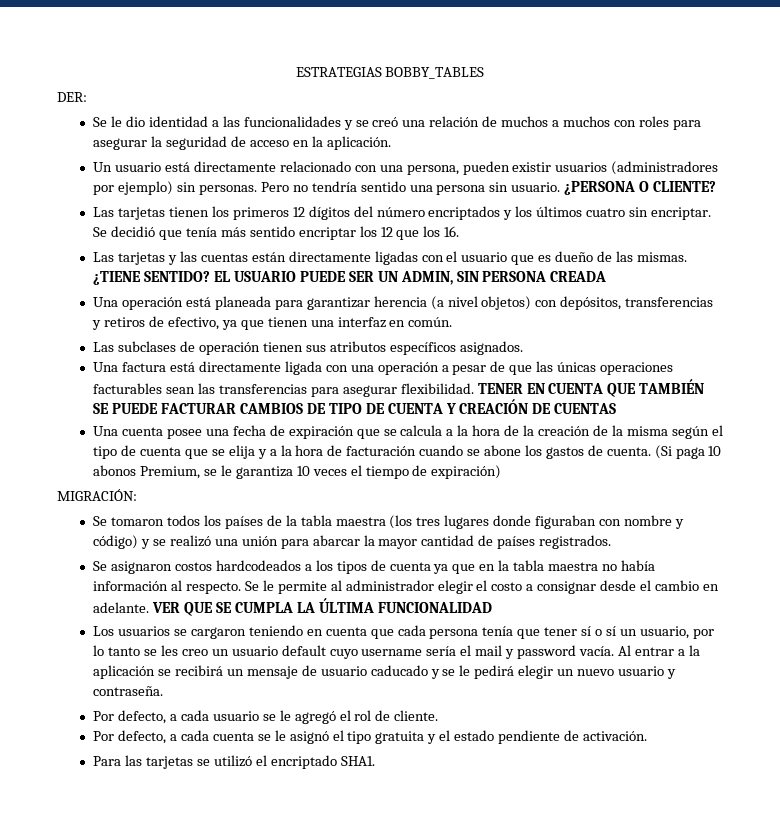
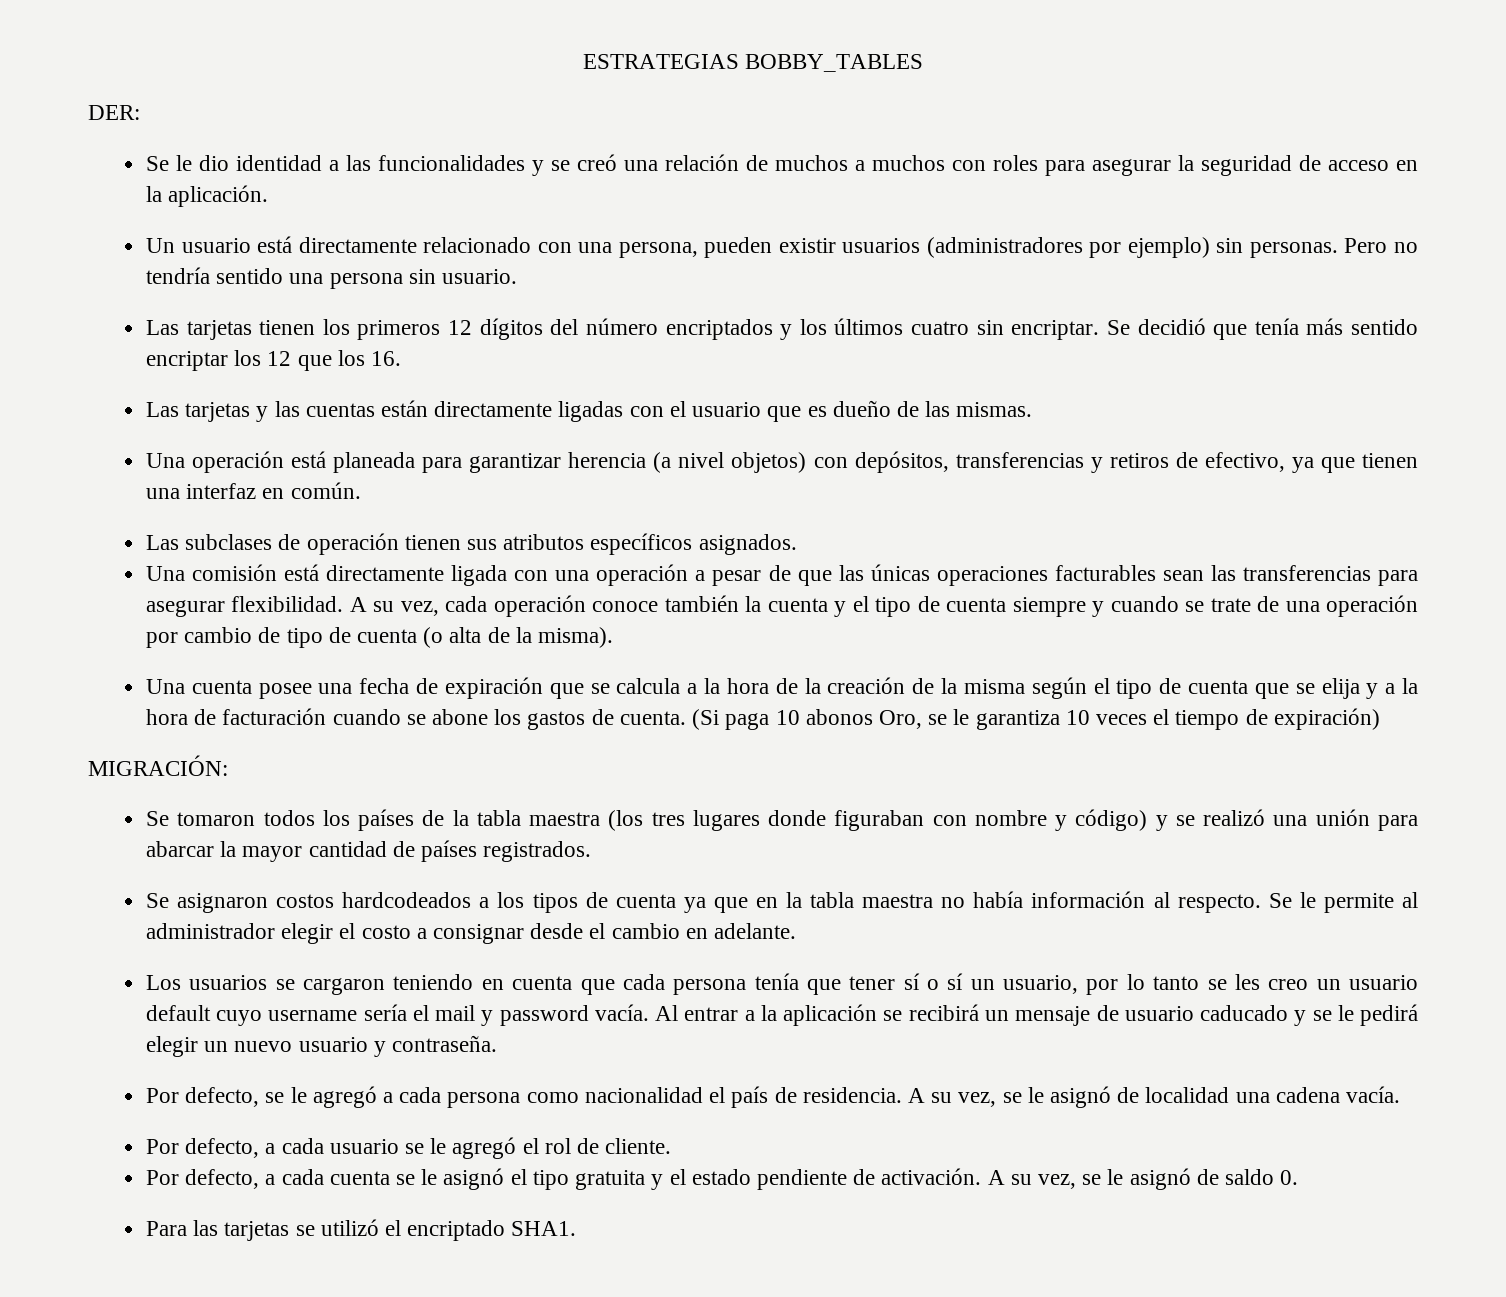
[564,181,717,195] ¿PERSONA O CLIENTE? -> (518, 276) none
[93,271,607,285] ¿TIENE SENTIDO? EL USUARIO PUEDE SER UN ADMIN, SIN PERSONA CREADA -> (1033, 409) none
[122,362,167,372] factura -> [192,564,278,581] comisión
[477,379,705,397] [93,399,617,414] TENER EN CUENTA QUE TAMBIÉN SE PUEDE FACTURAR CAMBIOS DE TIPO DE CUENTA Y CREACIÓN DE CUENTAS -> [349,595,1418,617] [145,627,614,648] A su vez, cada operación conoce también la cuenta y el tipo de cuenta siempre y cuando se trate de una operación por cambio de tipo de cuenta (o alta de la misma).
[140,466,201,479] Premium, -> [878,710,922,729] Oro,
[152,598,492,616] VER QUE SE CUMPLA LA ÚLTIMA FUNCIONALIDAD -> (797, 931) none
(164, 691) none -> [145,1086,1401,1108] // Por defecto, se le agregó a cada persona como nacionalidad el país de residencia. A su vez, se le asignó de localidad una cadena vacía.
(647, 736) none -> [987,1168,1299,1190] A su vez, se le asignó de saldo 0.

